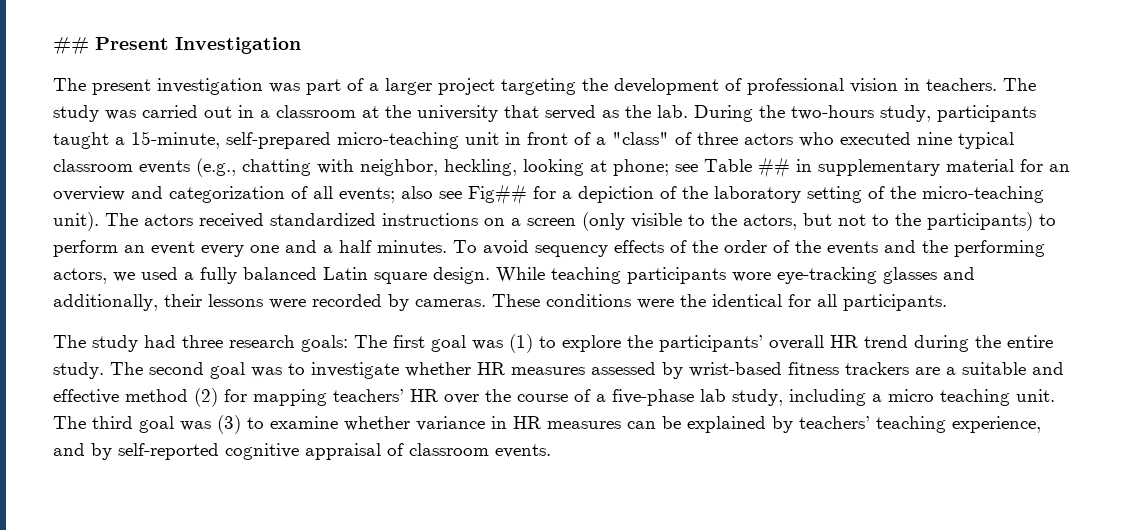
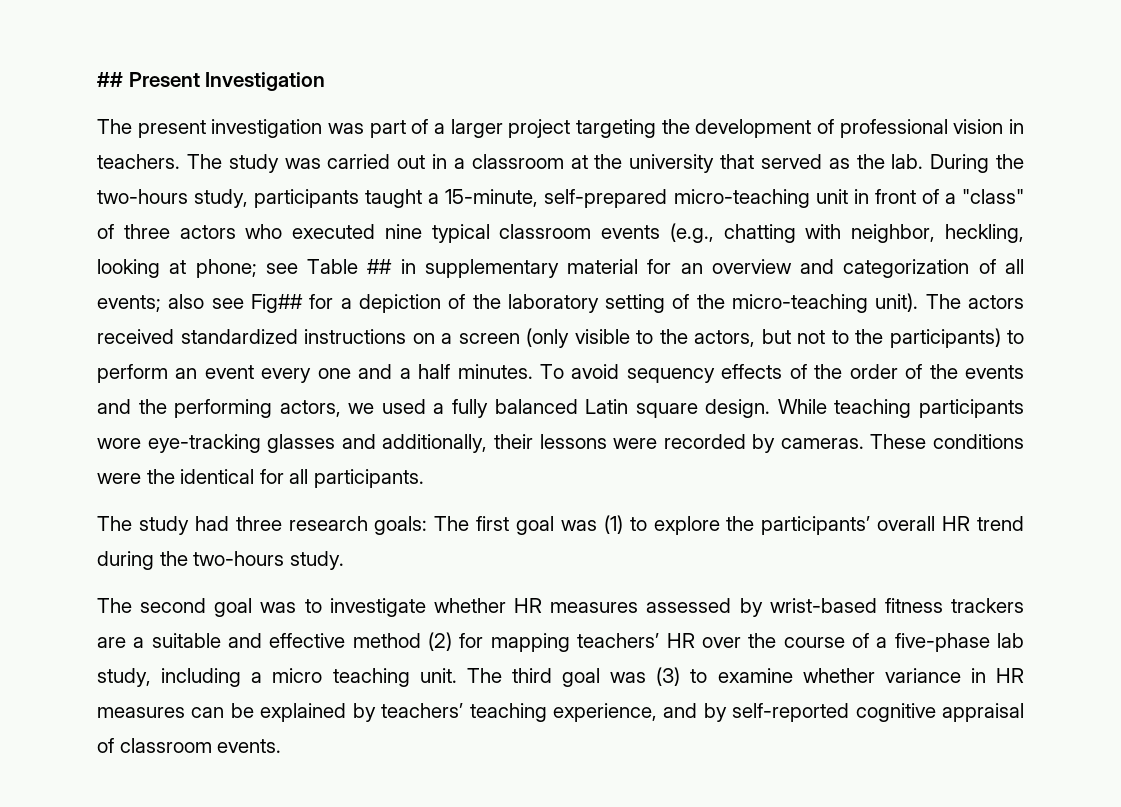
[1007,335,1053,348] entire -> [193,551,285,566] two-hours
(104, 370) none -> (344, 560) //

